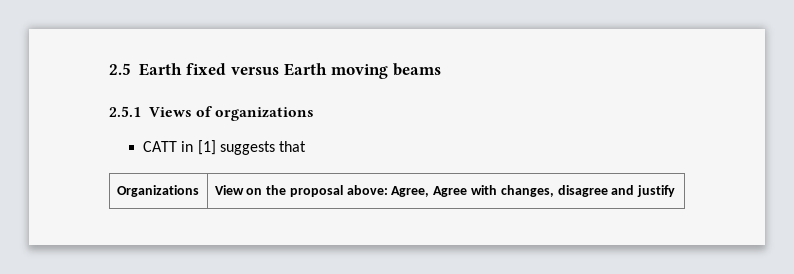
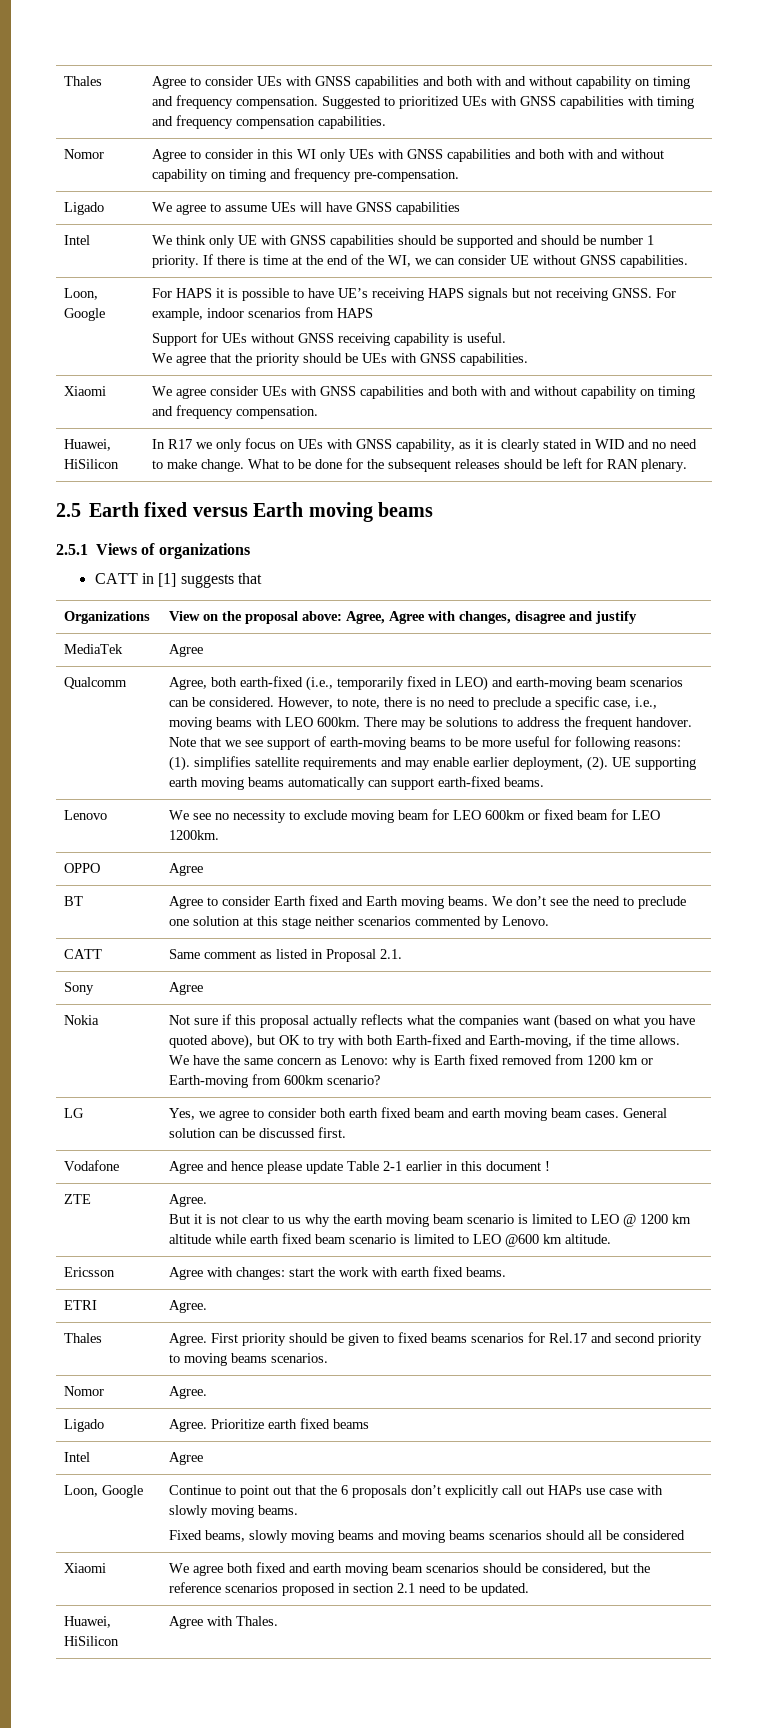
(109, 69) none -> [64,76,103,86] [152,76,691,89] [152,95,695,109] [152,115,387,129] [64,149,105,159] [152,149,665,162] [152,168,460,182] [64,202,105,215] [152,202,461,215] [64,235,91,245] [152,235,655,248] [152,254,689,268] [64,288,99,300] [64,308,106,321] [152,288,677,301] [152,307,374,321] [152,332,507,346] [152,353,529,366] [64,386,107,396] [152,386,696,399] [152,405,319,419] [64,439,112,451] [64,459,120,469] [152,438,698,452] [152,458,688,472] Thales | Agree to consider UEs with GNSS capabilities and both with and without capability on timing and frequency compensation. Suggested to prioritized UEs with GNSS capabilities with timing and frequency compensation capabilities. // Nomor | Agree to consider in this WI only UEs with GNSS capabilities and both with and without capability on timing and frequency pre-compensation. // Ligado | We agree to assume UEs will have GNSS capabilities // Intel | We think only UE with GNSS capabilities should be supported and should be number 1 priority. If there is time at the end of the WI, we can consider UE without GNSS capabilities. // Loon, Google | For HAPS it is possible to have UE’s receiving HAPS signals but not receiving GNSS. For example, indoor scenarios from HAPS // Support for UEs without GNSS receiving capability is useful. // We agree that the priority should be UEs with GNSS capabilities. // Xiaomi | We agree consider UEs with GNSS capabilities and both with and without capability on timing and frequency compensation. // Huawei, HiSilicon | In R17 we only focus on UEs with GNSS capability, as it is clearly stated in WID and no need to make change. What to be done for the subsequent releases should be left for RAN plenary. //
(676, 191) none -> [64,644,124,654] [169,644,204,657] [64,677,128,689] [169,676,684,691] [169,696,658,710] [169,716,693,730] [169,736,682,750] [169,756,697,771] [169,776,545,790] [64,810,108,820] [169,809,661,823] [169,830,220,840] [64,863,101,873] [169,863,204,876] [64,896,84,906] [169,895,687,909] [169,916,550,929] [64,949,103,959] [169,949,403,962] [64,982,95,995] [169,982,204,995] [64,1015,100,1025] [169,1014,696,1029] [169,1034,681,1049] [169,1054,654,1068] [169,1074,381,1088] [64,1108,85,1118] [169,1107,668,1121] [169,1127,347,1138] [64,1160,120,1171] [169,1161,551,1174] [64,1194,92,1204] [169,1194,208,1207] [169,1214,692,1227] [169,1233,612,1247] [64,1267,116,1277] [169,1266,507,1280] [64,1300,98,1310] [169,1300,208,1313] [64,1333,103,1343] [169,1332,703,1346] [169,1353,329,1366] [64,1386,105,1396] [169,1386,208,1399] [64,1419,105,1432] [169,1418,370,1432] [64,1452,91,1462] [169,1452,204,1465] [64,1485,144,1498] [169,1485,664,1498] [169,1505,299,1518] [169,1530,686,1543] [64,1563,107,1573] [169,1562,651,1576] [169,1582,530,1596] [64,1616,112,1628] [64,1636,120,1646] [169,1616,279,1629] // MediaTek | Agree // Qualcomm | Agree, both earth-fixed (i.e., temporarily fixed in LEO) and earth-moving beam scenarios can be considered. However, to note, there is no need to preclude a specific case, i.e., moving beams with LEO 600km. There may be solutions to address the frequent handover. Note that we see support of earth-moving beams to be more useful for following reasons: (1). simplifies satellite requirements and may enable earlier deployment, (2). UE supporting earth moving beams automatically can support earth-fixed beams. // Lenovo | We see no necessity to exclude moving beam for LEO 600km or fixed beam for LEO 1200km. // OPPO | Agree // BT | Agree to consider Earth fixed and Earth moving beams. We don’t see the need to preclude one solution at this stage neither scenarios commented by Lenovo. // CATT | Same comment as listed in Proposal 2.1. // Sony | Agree // Nokia | Not sure if this proposal actually reflects what the companies want (based on what you have quoted above), but OK to try with both Earth-fixed and Earth-moving, if the time allows. We have the same concern as Lenovo: why is Earth fixed removed from 1200 km or Earth-moving from 600km scenario? // LG | Yes, we agree to consider both earth fixed beam and earth moving beam cases. General solution can be discussed first. // Vodafone | Agree and hence please update Table 2-1 earlier in this document ! // ZTE | Agree. // But it is not clear to us why the earth moving beam scenario is limited to LEO @ 1200 km altitude while earth fixed beam scenario is limited to LEO @600 km altitude. // Ericsson | Agree with changes: start the work with earth fixed beams. // ETRI | Agree. // Thales | Agree. First priority should be given to fixed beams scenarios for Rel.17 and second priority to moving beams scenarios. // Nomor | Agree. // Ligado | Agree. Prioritize earth fixed beams // Intel | Agree // Loon, Google | Continue to point out that the 6 proposals don’t explicitly call out HAPs use case with slowly moving beams. // Fixed beams, slowly moving beams and moving beams scenarios should all be considered // Xiaomi | We agree both fixed and earth moving beam scenarios should be considered, but the reference scenarios proposed in section 2.1 need to be updated. // Huawei, HiSilicon | Agree with Thales.

